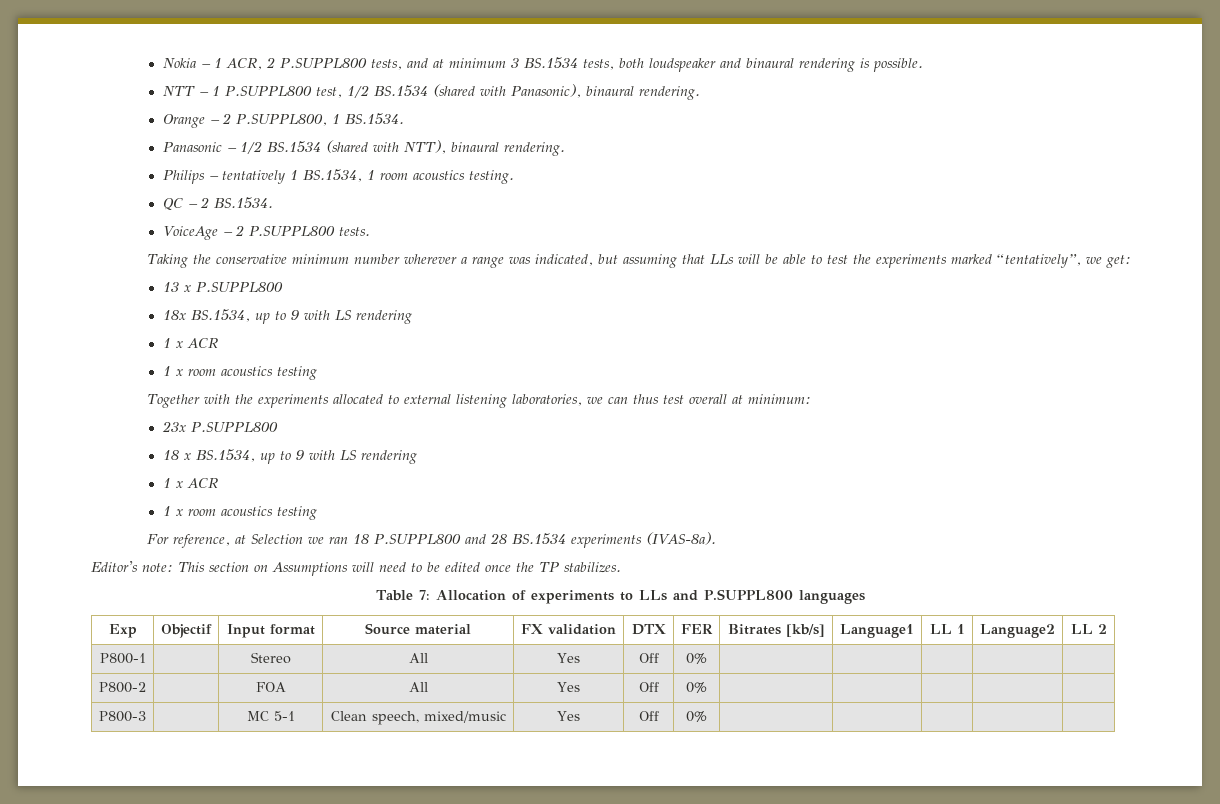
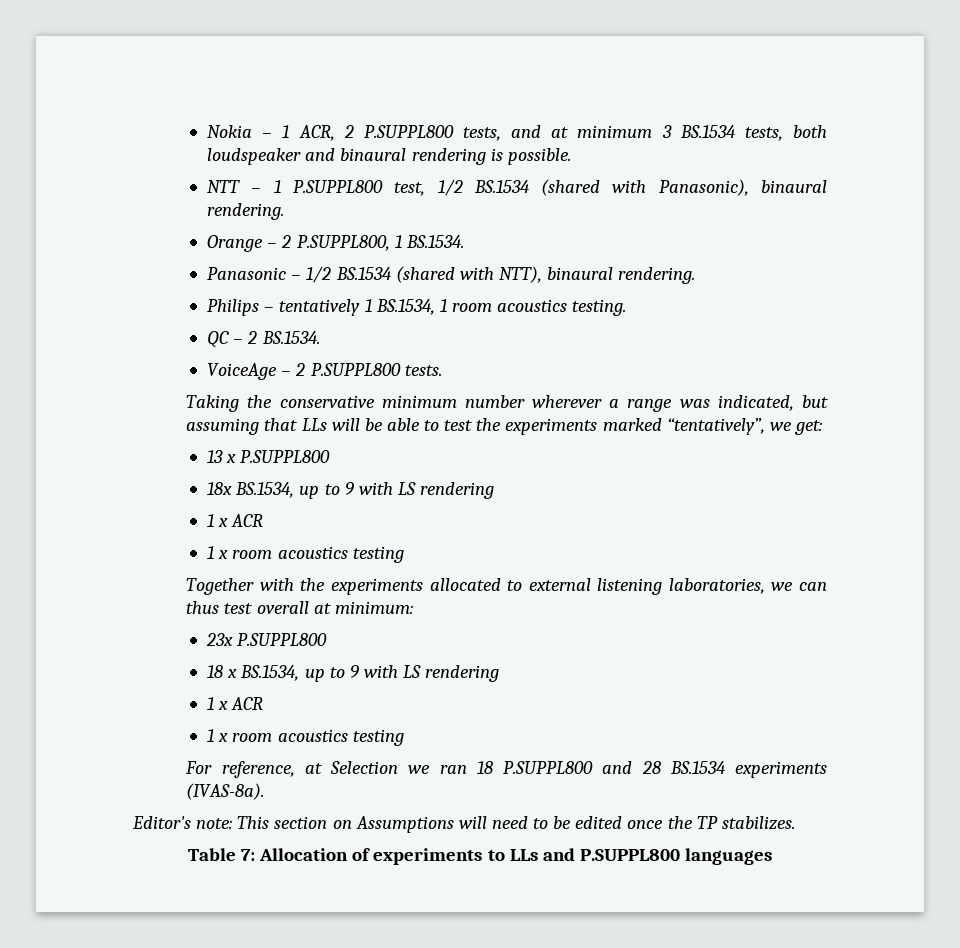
[108,624,137,638] [161,624,212,638] [226,624,315,638] [365,623,471,635] [521,624,616,635] [631,624,666,635] [681,624,713,634] [727,624,825,637] [840,624,914,638] [929,624,965,634] [980,624,1055,638] [1070,624,1107,634] [99,653,146,664] [250,652,291,664] [408,653,428,663] [557,653,581,663] [638,653,659,663] [686,653,707,664] [99,682,146,693] [255,682,286,692] [408,682,428,692] [557,682,581,692] [638,682,659,692] [686,682,707,693] [99,711,146,722] [246,711,295,721] [330,711,506,725] [557,711,581,721] [638,711,659,721] [686,711,707,722] // Exp | Objectif | Input format | Source material | FX validation | DTX | FER | Bitrates [kb/s] | Language1 | LL 1 | Language2 | LL 2 // P800-1 | | Stereo | All | Yes | Off | 0% | | | | | // P800-2 | | FOA | All | Yes | Off | 0% | | | | | // P800-3 | | MC 5-1 | Clean speech, mixed/music | Yes | Off | 0% | | | | | -> (773, 856) none

